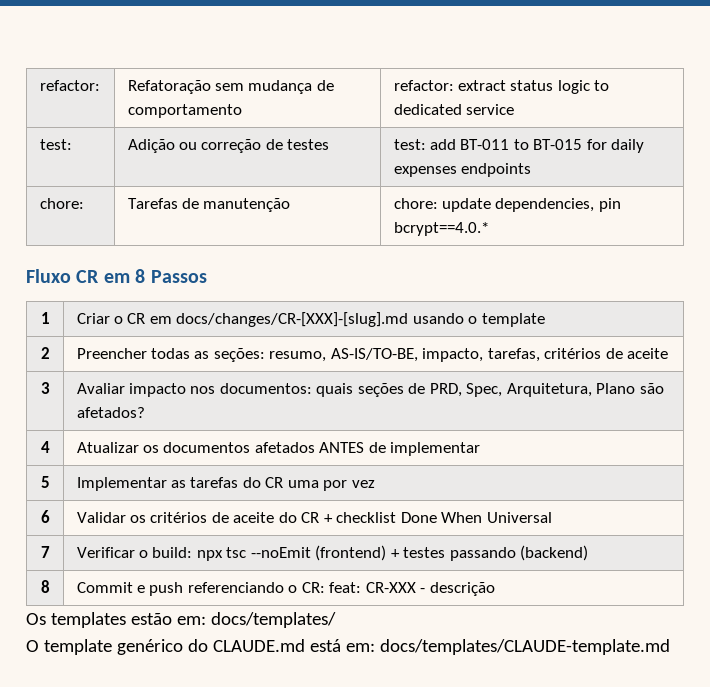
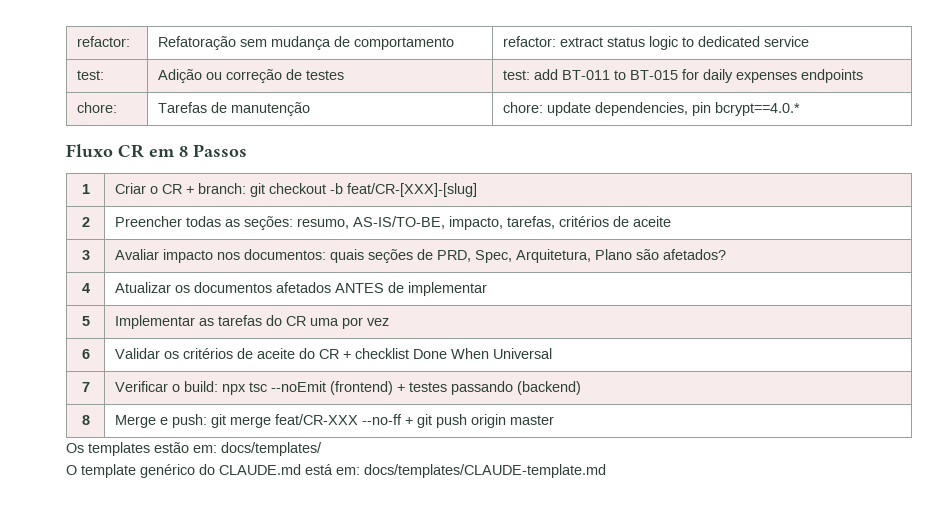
[149,312,545,327] em docs/changes/CR-[XXX]-[slug].md usando o template -> [186,183,478,197] + branch: git checkout -b feat/CR-[XXX]-[slug]
[76,582,495,596] Commit e push referenciando o CR: feat: CR-XXX - descrição -> [115,414,555,428] Merge e push: git merge feat/CR-XXX --no-ff + git push origin master

